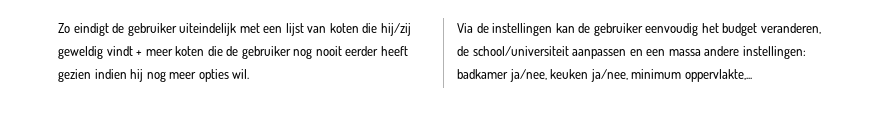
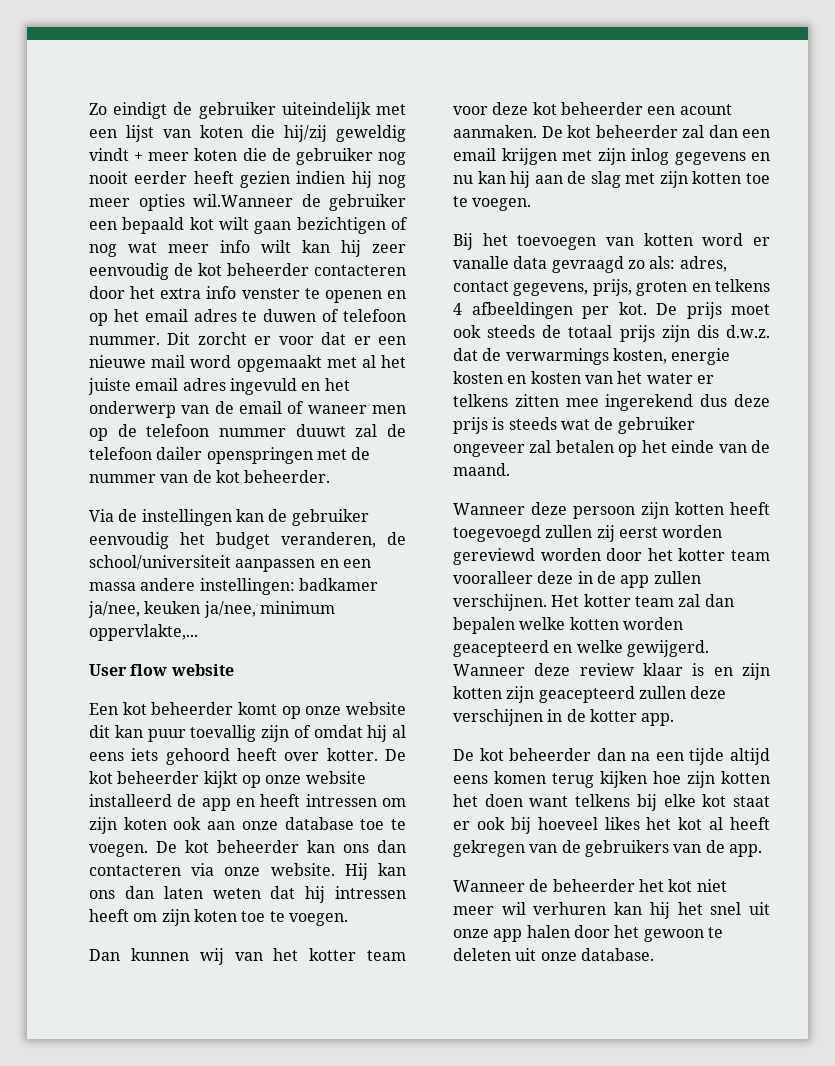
[232,69,250,79] wil. -> [193,194,406,211] [89,217,409,234] [89,240,406,257] [89,263,406,280] [89,286,406,303] [89,309,406,326] [89,332,406,345] [89,355,406,372] [88,378,350,395] [89,401,406,418] [89,424,407,441] [89,447,371,464] [89,470,331,483] wil.Wanneer de gebruiker een bepaald kot wilt gaan bezichtigen of nog wat meer info wilt kan hij zeer eenvoudig de kot beheerder contacteren door het extra info venster te openen en op het email adres te duwen of telefoon nummer. Dit zorcht er voor dat er een nieuwe mail word opgemaakt met al het juiste email adres ingevuld en het onderwerp van de email of waneer men op de telefoon nummer duuwt zal de telefoon dailer openspringen met de nummer van de kot beheerder.
(752, 75) none -> [89,664,234,676] [89,702,407,719] [89,725,406,742] [89,748,406,765] [89,771,366,788] [89,794,406,811] [89,817,406,834] [89,840,406,857] [89,863,406,880] [89,886,406,903] [89,909,348,926] [89,948,406,965] [453,102,732,115] [453,125,770,138] [453,148,770,165] [453,171,770,188] [453,196,532,211] [453,233,770,250] [453,256,727,273] [453,279,770,296] [453,302,770,319] [453,325,770,342] [453,348,731,365] [453,371,714,384] [453,394,770,411] [453,417,695,434] [453,440,770,457] [453,463,510,476] [453,502,770,519] [453,525,723,542] [453,548,770,565] [453,571,701,588] [453,594,734,611] [453,617,683,634] [453,640,709,657] [453,663,770,680] [453,686,727,703] [453,709,675,726] [453,748,770,765] [453,771,770,788] [453,794,770,811] [453,817,770,834] [453,840,762,857] [453,879,727,892] [453,902,770,919] [453,925,723,942] [453,948,654,961] // User flow website // Een kot beheerder komt op onze website dit kan puur toevallig zijn of omdat hij al eens iets gehoord heeft over kotter. De kot beheerder kijkt op onze website installeerd de app en heeft intressen om zijn koten ook aan onze database toe te voegen. De kot beheerder kan ons dan contacteren via onze website. Hij kan ons dan laten weten dat hij intressen heeft om zijn koten toe te voegen. // Dan kunnen wij van het kotter team voor deze kot beheerder een acount aanmaken. De kot beheerder zal dan een email krijgen met zijn inlog gegevens en nu kan hij aan de slag met zijn kotten toe te voegen. // Bij het toevoegen van kotten word er vanalle data gevraagd zo als: adres, contact gegevens, prijs, groten en telkens 4 afbeeldingen per kot. De prijs moet ook steeds de totaal prijs zijn dis d.w.z. dat de verwarmings kosten, energie kosten en kosten van het water er telkens zitten mee ingerekend dus deze prijs is steeds wat de gebruiker ongeveer zal betalen op het einde van de maand. // Wanneer deze persoon zijn kotten heeft toegevoegd zullen zij eerst worden gereviewd worden door het kotter team vooralleer deze in de app zullen verschijnen. Het kotter team zal dan bepalen welke kotten worden geacepteerd en welke gewijgerd. Wanneer deze review klaar is en zijn kotten zijn geacepteerd zullen deze verschijnen in de kotter app. // De kot beheerder dan na een tijde altijd eens komen terug kijken hoe zijn kotten het doen want telkens bij elke kot staat er ook bij hoeveel likes het kot al heeft gekregen van de gebruikers van de app. // Wanneer de beheerder het kot niet meer wil verhuren kan hij het snel uit onze app halen door het gewoon te deleten uit onze database.

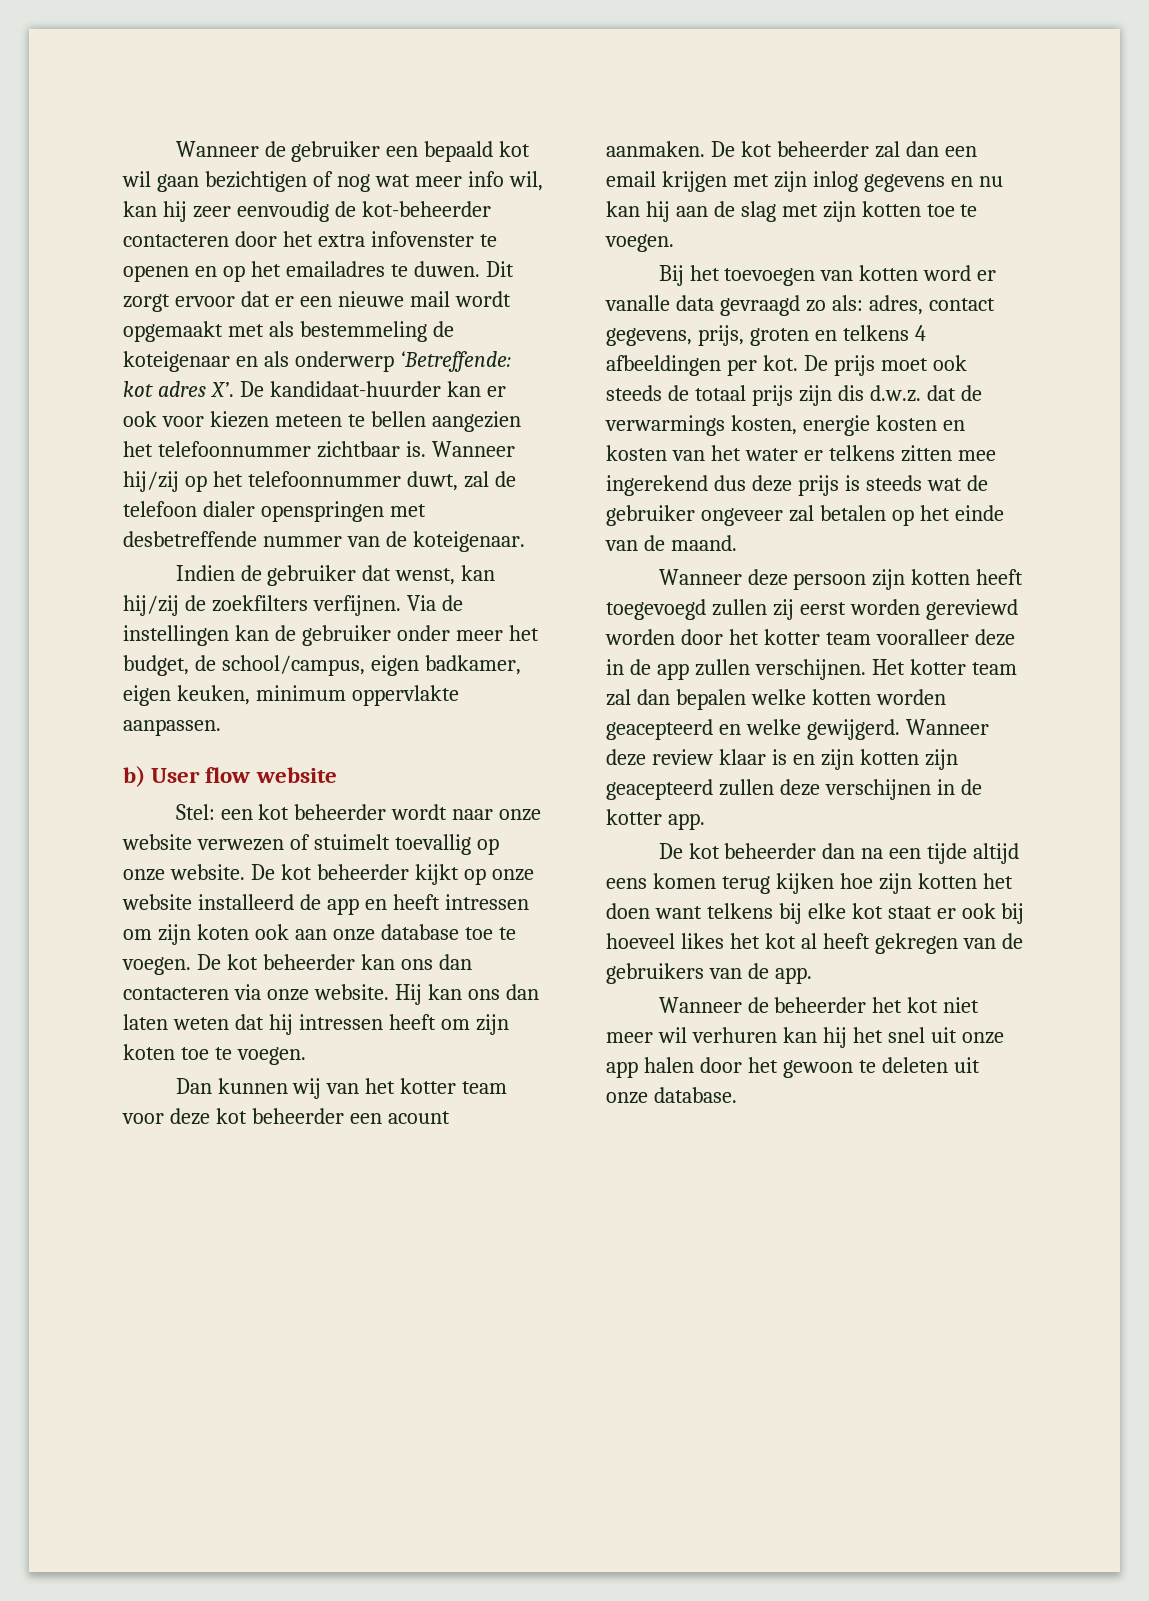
[89,102,407,119] [89,125,406,142] [89,148,406,165] [89,171,406,188] [89,194,293,211] Zo eindigt de gebruiker uiteindelijk met een lijst van koten die hij/zij geweldig vindt + meer koten die de gebruiker nog nooit eerder heeft gezien indien hij nog meer opties wil.Wanneer -> [175,141,259,157] Wanneer
[219,217,250,230] wilt -> [122,171,151,187] wil
[261,240,291,253] wilt -> [508,171,543,191] wil,
[198,263,309,276] kot beheerder -> [361,201,491,217] kot-beheerder
[206,286,300,299] info venster -> [370,231,474,247] infovenster
[144,309,406,322] [89,332,314,345] email adres te duwen of telefoon nummer. Dit zorcht er voor -> [285,261,514,277] [123,294,235,312] emailadres te duwen. Dit zorgt ervoor
[190,355,232,368] word -> [454,291,511,307] wordt
[361,355,406,368] [88,378,350,395] [89,401,406,418] [89,424,346,441] al het juiste email adres ingevuld en het onderwerp van de email of waneer men op de telefoon nummer duuwt -> [268,321,454,342] [123,351,511,372] [123,381,506,397] [123,411,521,432] [123,441,515,458] [123,471,458,492] als bestemmeling de koteigenaar en als onderwerp ‘Betreffende: kot adres X’. De kandidaat-huurder kan er ook voor kiezen meteen te bellen aangezien het telefoonnummer zichtbaar is. Wanneer hij/zij op het telefoonnummer duwt,
[156,447,203,460] dailer -> [202,501,255,517] dialer
[351,447,371,460] de -> [123,531,257,547] desbetreffende
[215,470,331,483] kot beheerder. // -> [412,531,525,552] [175,565,496,586] [123,595,401,616] koteigenaar. // Indien de gebruiker dat wenst, kan hij/zij de zoekfilters verfijnen.
[89,532,406,549] [89,555,371,572] [89,578,378,595] [88,601,335,618] [89,624,198,641] [89,664,234,676] [89,702,407,719] [89,725,406,742] [89,748,378,765] eenvoudig het budget veranderen, de school/universiteit aanpassen en een massa andere instellingen: badkamer ja/nee, keuken ja/nee, minimum oppervlakte,... // User flow website // Een kot beheerder komt op onze website dit kan puur toevallig zijn of omdat hij al eens iets gehoord heeft over kotter. -> [396,625,539,641] [123,655,521,676] [123,685,459,706] [123,719,221,736] [123,766,337,787] [175,804,542,821] [122,834,499,855] [123,864,245,881] onder meer het budget, de school/campus, eigen badkamer, eigen keuken, minimum oppervlakte aanpassen. // b) User flow website // Stel: een kot beheerder wordt naar onze website verwezen of stuimelt toevallig op onze website.

